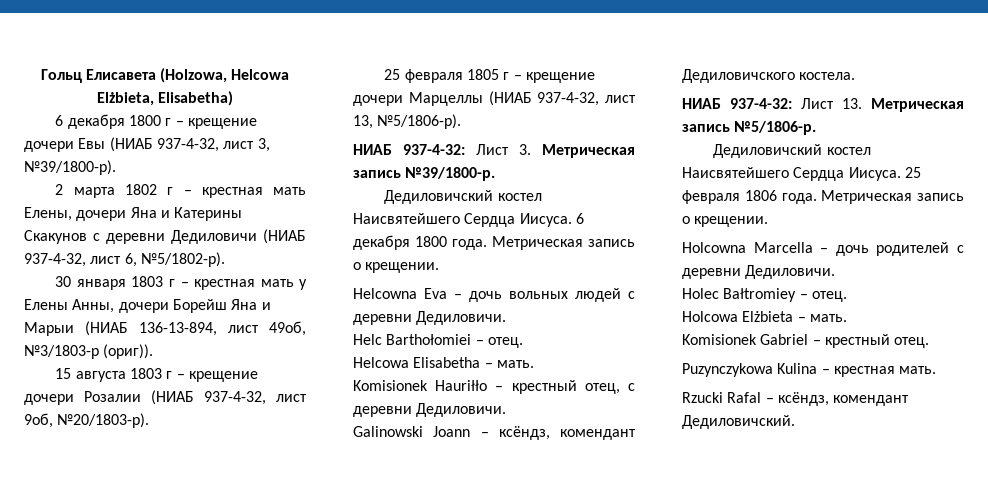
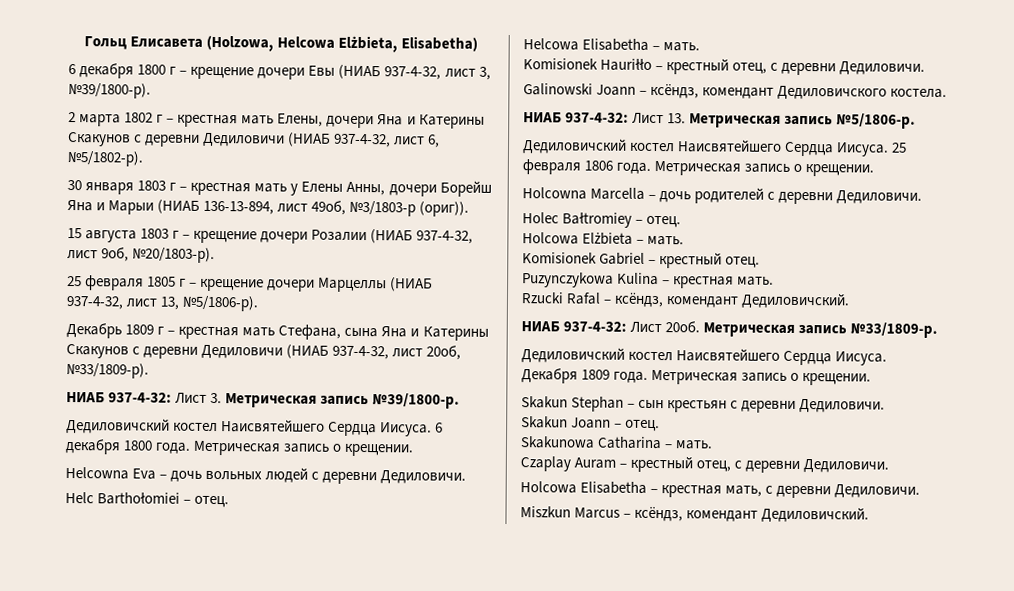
(462, 121) none -> [66,323,489,341] [66,344,462,360] [66,363,149,379] // Декабрь 1809 г – крестная мать Стефана, сына Яна и Катерины Скакунов с деревни Дедиловичи (НИАБ 937-4-32, лист 20об, №33/1809-р).
(795, 422) none -> [521,321,939,338] [521,347,888,366] [521,368,872,386] [521,396,886,413] [521,416,661,432] [520,436,714,450] [520,455,890,474] [520,481,921,499] [520,506,870,523] // НИАБ 937-4-32: Лист 20об. Метрическая запись №33/1809-р. // Дедиловичский костел Наисвятейшего Сердца Иисуса. Декабря 1809 года. Метрическая запись о крещении. // Skakun Stephan – сын крестьян с деревни Дедиловичи. // Skakun Joann – отец. // Skakunowa Catharina – мать. // Czaplay Auram – крестный отец, с деревни Дедиловичи. // Holcowa Elisabetha – крестная мать, с деревни Дедиловичи. // Miszkun Marcus – ксёндз, комендант Дедиловичский.

